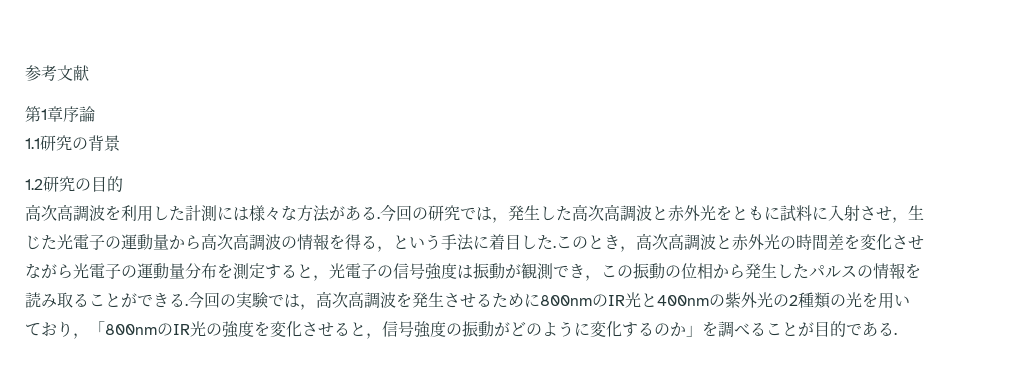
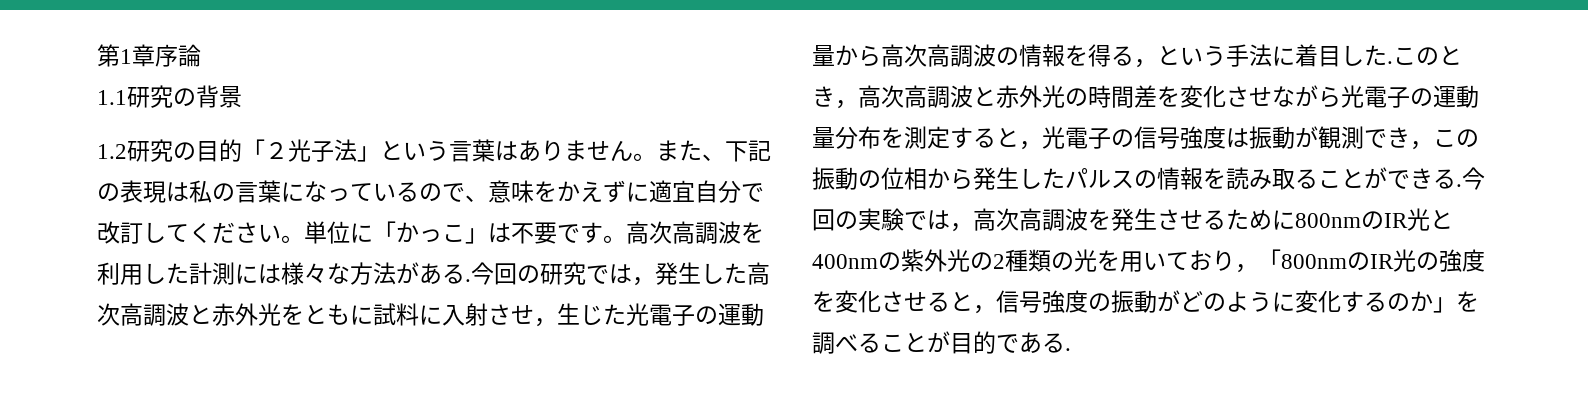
[25,65,89,81] 参考文献 // -> (97, 55) none
(123, 184) // -> [242,139,771,162] [97,180,764,203] [97,221,626,244] 「２光子法」という言葉はありません。また、下記の表現は私の言葉になっているので、意味をかえずに適宜自分で改訂してください。単位に「かっこ」は不要です。

